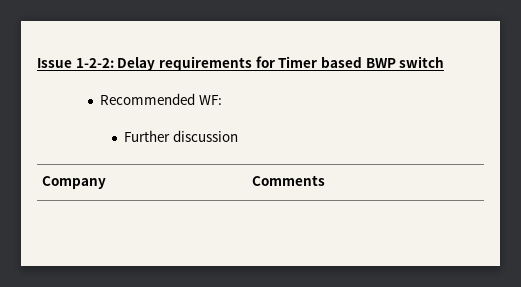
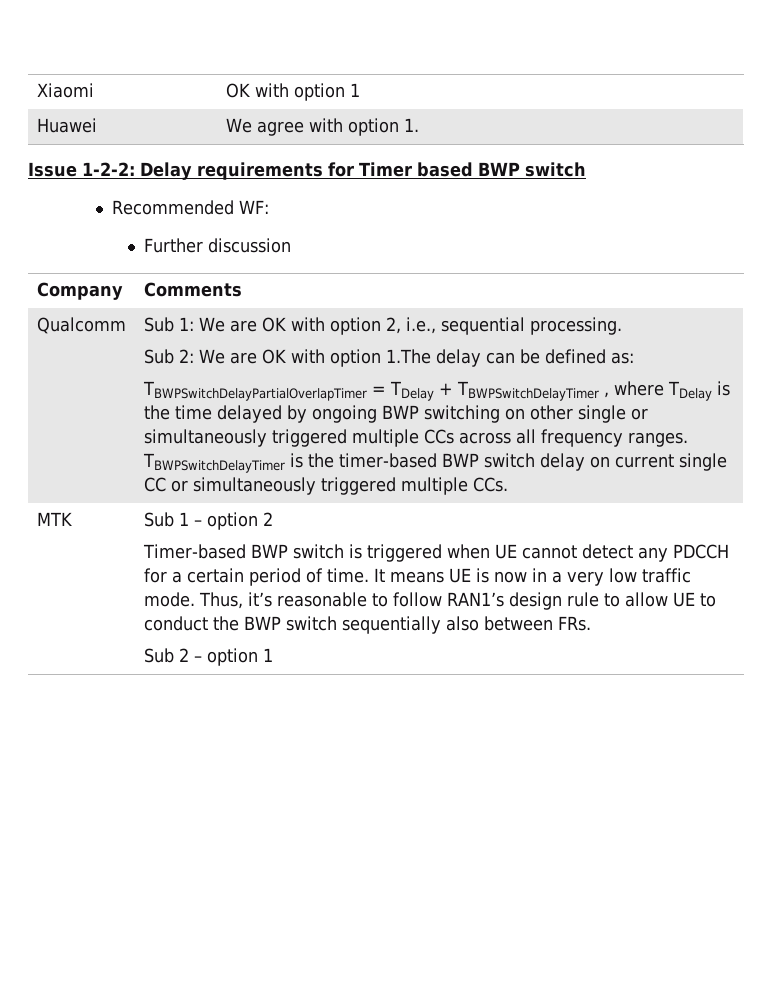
(37, 63) none -> [36,83,94,98] [225,83,360,101] [36,118,97,133] [225,118,419,136] Xiaomi | OK with option 1 // Huawei | We agree with option 1. //
(326, 180) none -> [36,317,126,334] [143,317,622,335] [143,349,634,367] [142,381,730,401] [143,405,648,423] [143,429,688,447] [142,453,727,473] [143,477,508,495] [36,512,72,526] [143,512,273,530] [142,544,729,562] [143,568,691,586] [143,592,716,610] [143,616,591,634] [143,648,273,666] // Qualcomm | Sub 1: We are OK with option 2, i.e., sequential processing. // Sub 2: We are OK with option 1.The delay can be defined as: // TBWPSwitchDelayPartialOverlapTimer = TDelay + TBWPSwitchDelayTimer , where TDelay is the time delayed by ongoing BWP switching on other single or simultaneously triggered multiple CCs across all frequency ranges. TBWPSwitchDelayTimer is the timer-based BWP switch delay on current single CC or simultaneously triggered multiple CCs. // MTK | Sub 1 – option 2 // Timer-based BWP switch is triggered when UE cannot detect any PDCCH for a certain period of time. It means UE is now in a very low traffic mode. Thus, it’s reasonable to follow RAN1’s design rule to allow UE to conduct the BWP switch sequentially also between FRs. // Sub 2 – option 1

